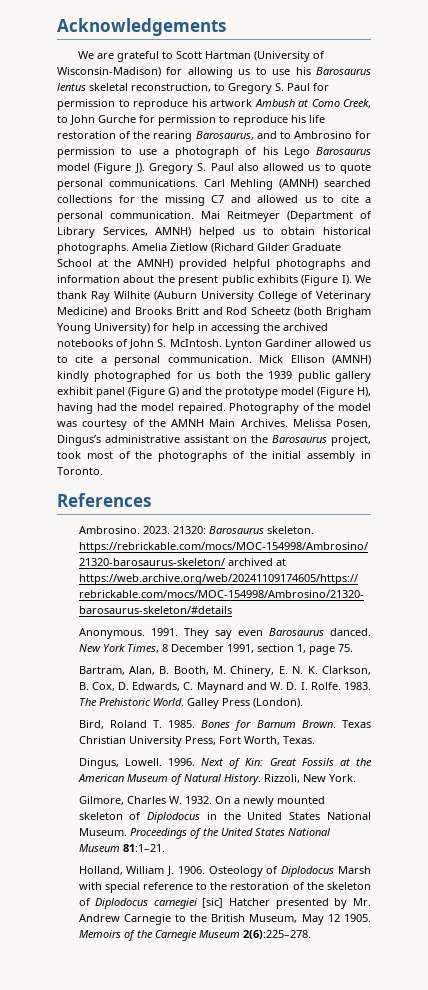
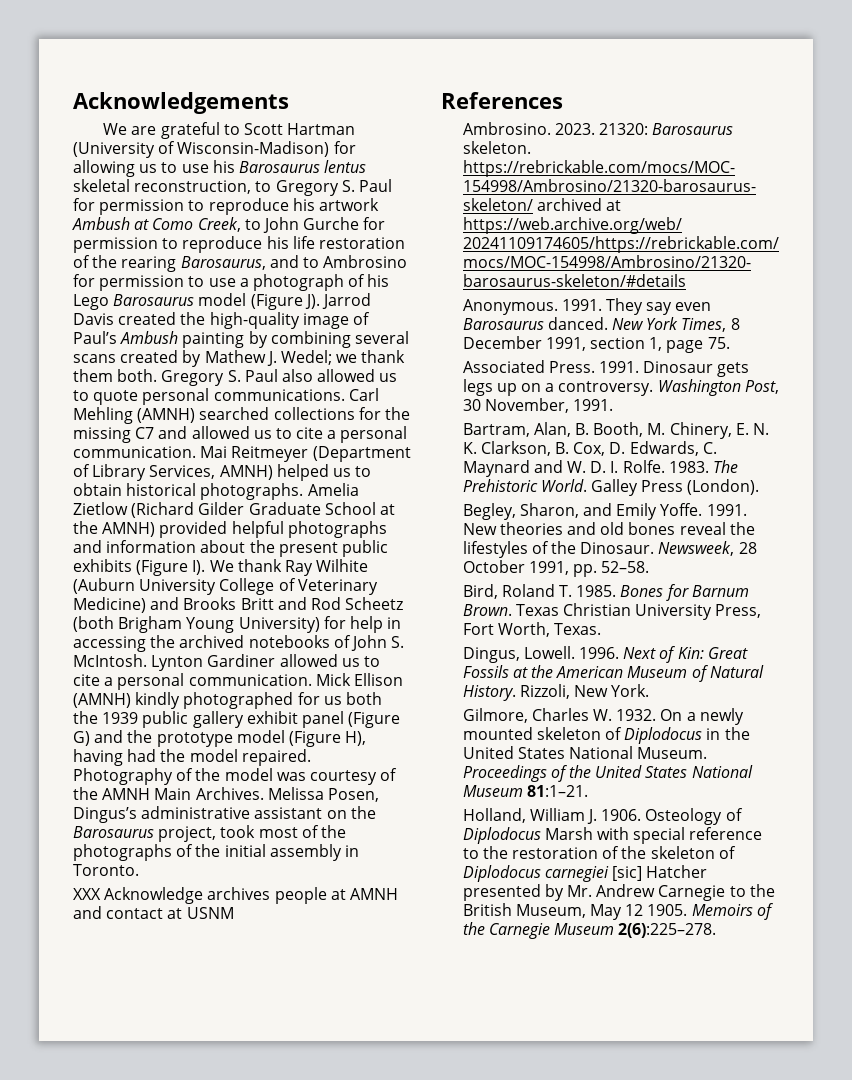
(145, 168) none -> [321,293,371,309] [73,312,370,329] [73,331,409,348] [73,350,406,367] [73,369,158,382] Jarrod Davis created the high-quality image of Paul’s Ambush painting by combining several scans created by Mathew J. Wedel; we thank them both.
(103, 471) none -> [73,887,398,904] [73,906,234,919] // XXX Acknowledge archives people at AMNH and contact at USNM
(353, 648) none -> [462,360,750,377] [462,379,779,396] [462,398,614,413] // Associated Press. 1991. Dinosaur gets legs up on a controversy. Washington Post, 30 November, 1991.
(303, 703) none -> [462,503,747,520] [462,522,755,535] [462,541,757,558] [462,560,650,577] // Begley, Sharon, and Emily Yoffe. 1991. New theories and old bones reveal the lifestyles of the Dinosaur. Newsweek, 28 October 1991, pp. 52–58.

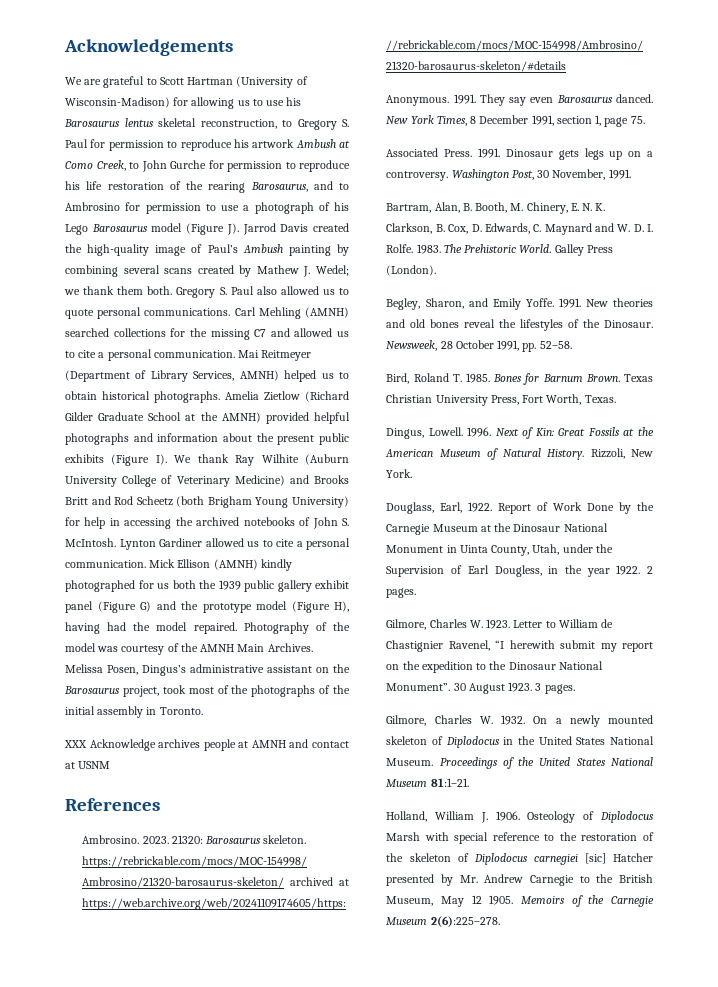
(650, 690) none -> [386,502,654,514] [386,523,608,535] [386,544,613,556] [386,565,653,577] [386,588,417,598] [386,619,614,630] [386,640,653,652] [386,661,603,673] [386,682,575,694] // Douglass, Earl, 1922. Report of Work Done by the Carnegie Museum at the Dinosaur National Monument in Uinta County, Utah, under the Supervision of Earl Dougless, in the year 1922. 2 pages. // Gilmore, Charles W. 1923. Letter to William de Chastignier Ravenel, “I herewith submit my report on the expedition to the Dinosaur National Monument”. 30 August 1923. 3 pages.

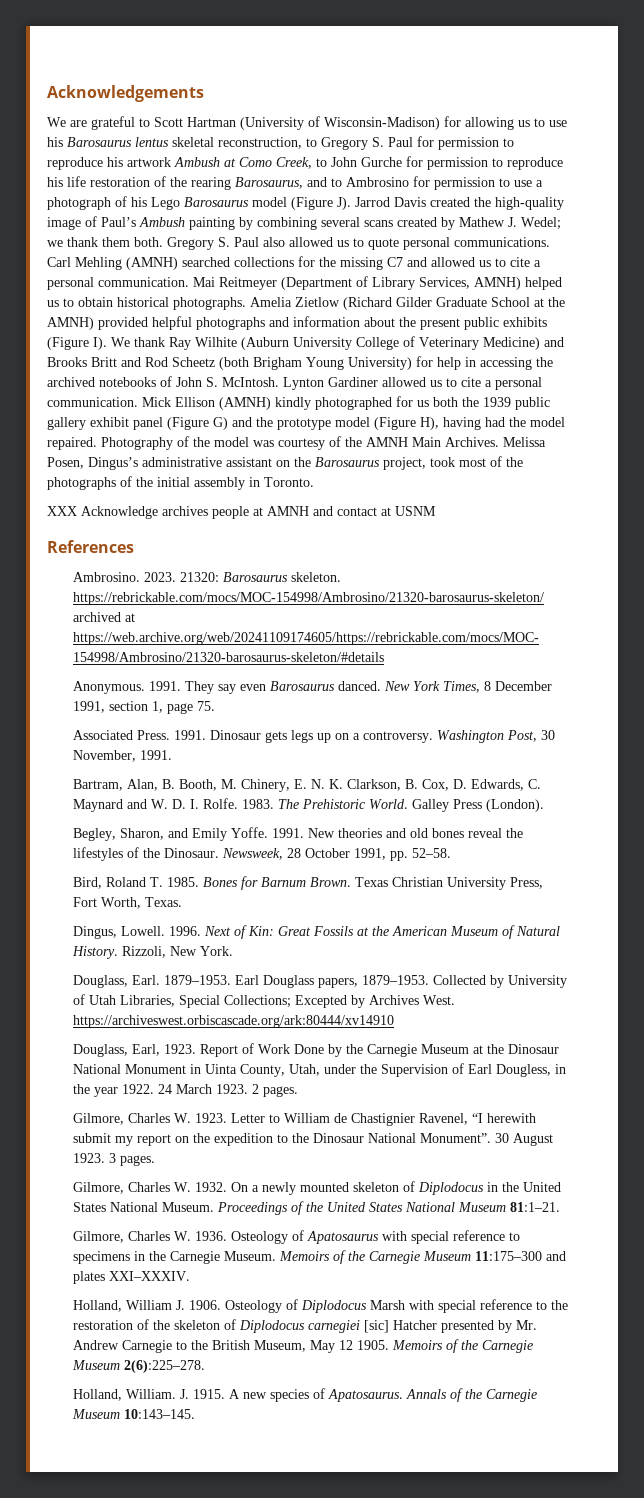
(413, 473) none -> [73,975,568,988] [73,994,456,1008] [73,1015,395,1028] // Douglass, Earl. 1879–1953. Earl Douglass papers, 1879–1953. Collected by University of Utah Libraries, Special Collections; Excepted by Archives West. https://archiveswest.orbiscascade.org/ark:80444/xv14910
[468,502,493,512] 1922. -> [164,1044,197,1054] 1923.
(641, 570) none -> [158,1084,249,1094] 24 March 1923.
(469, 782) none -> [73,1230,521,1244] [73,1250,567,1264] [73,1271,191,1284] // Gilmore, Charles W. 1936. Osteology of Apatosaurus with special reference to specimens in the Carnegie Museum. Memoirs of the Carnegie Museum 11:175–300 and plates XXI–XXXIV.
(500, 921) none -> [73,1388,538,1402] [72,1409,196,1419] // Holland, William. J. 1915. A new species of Apatosaurus. Annals of the Carnegie Museum 10:143–145.

